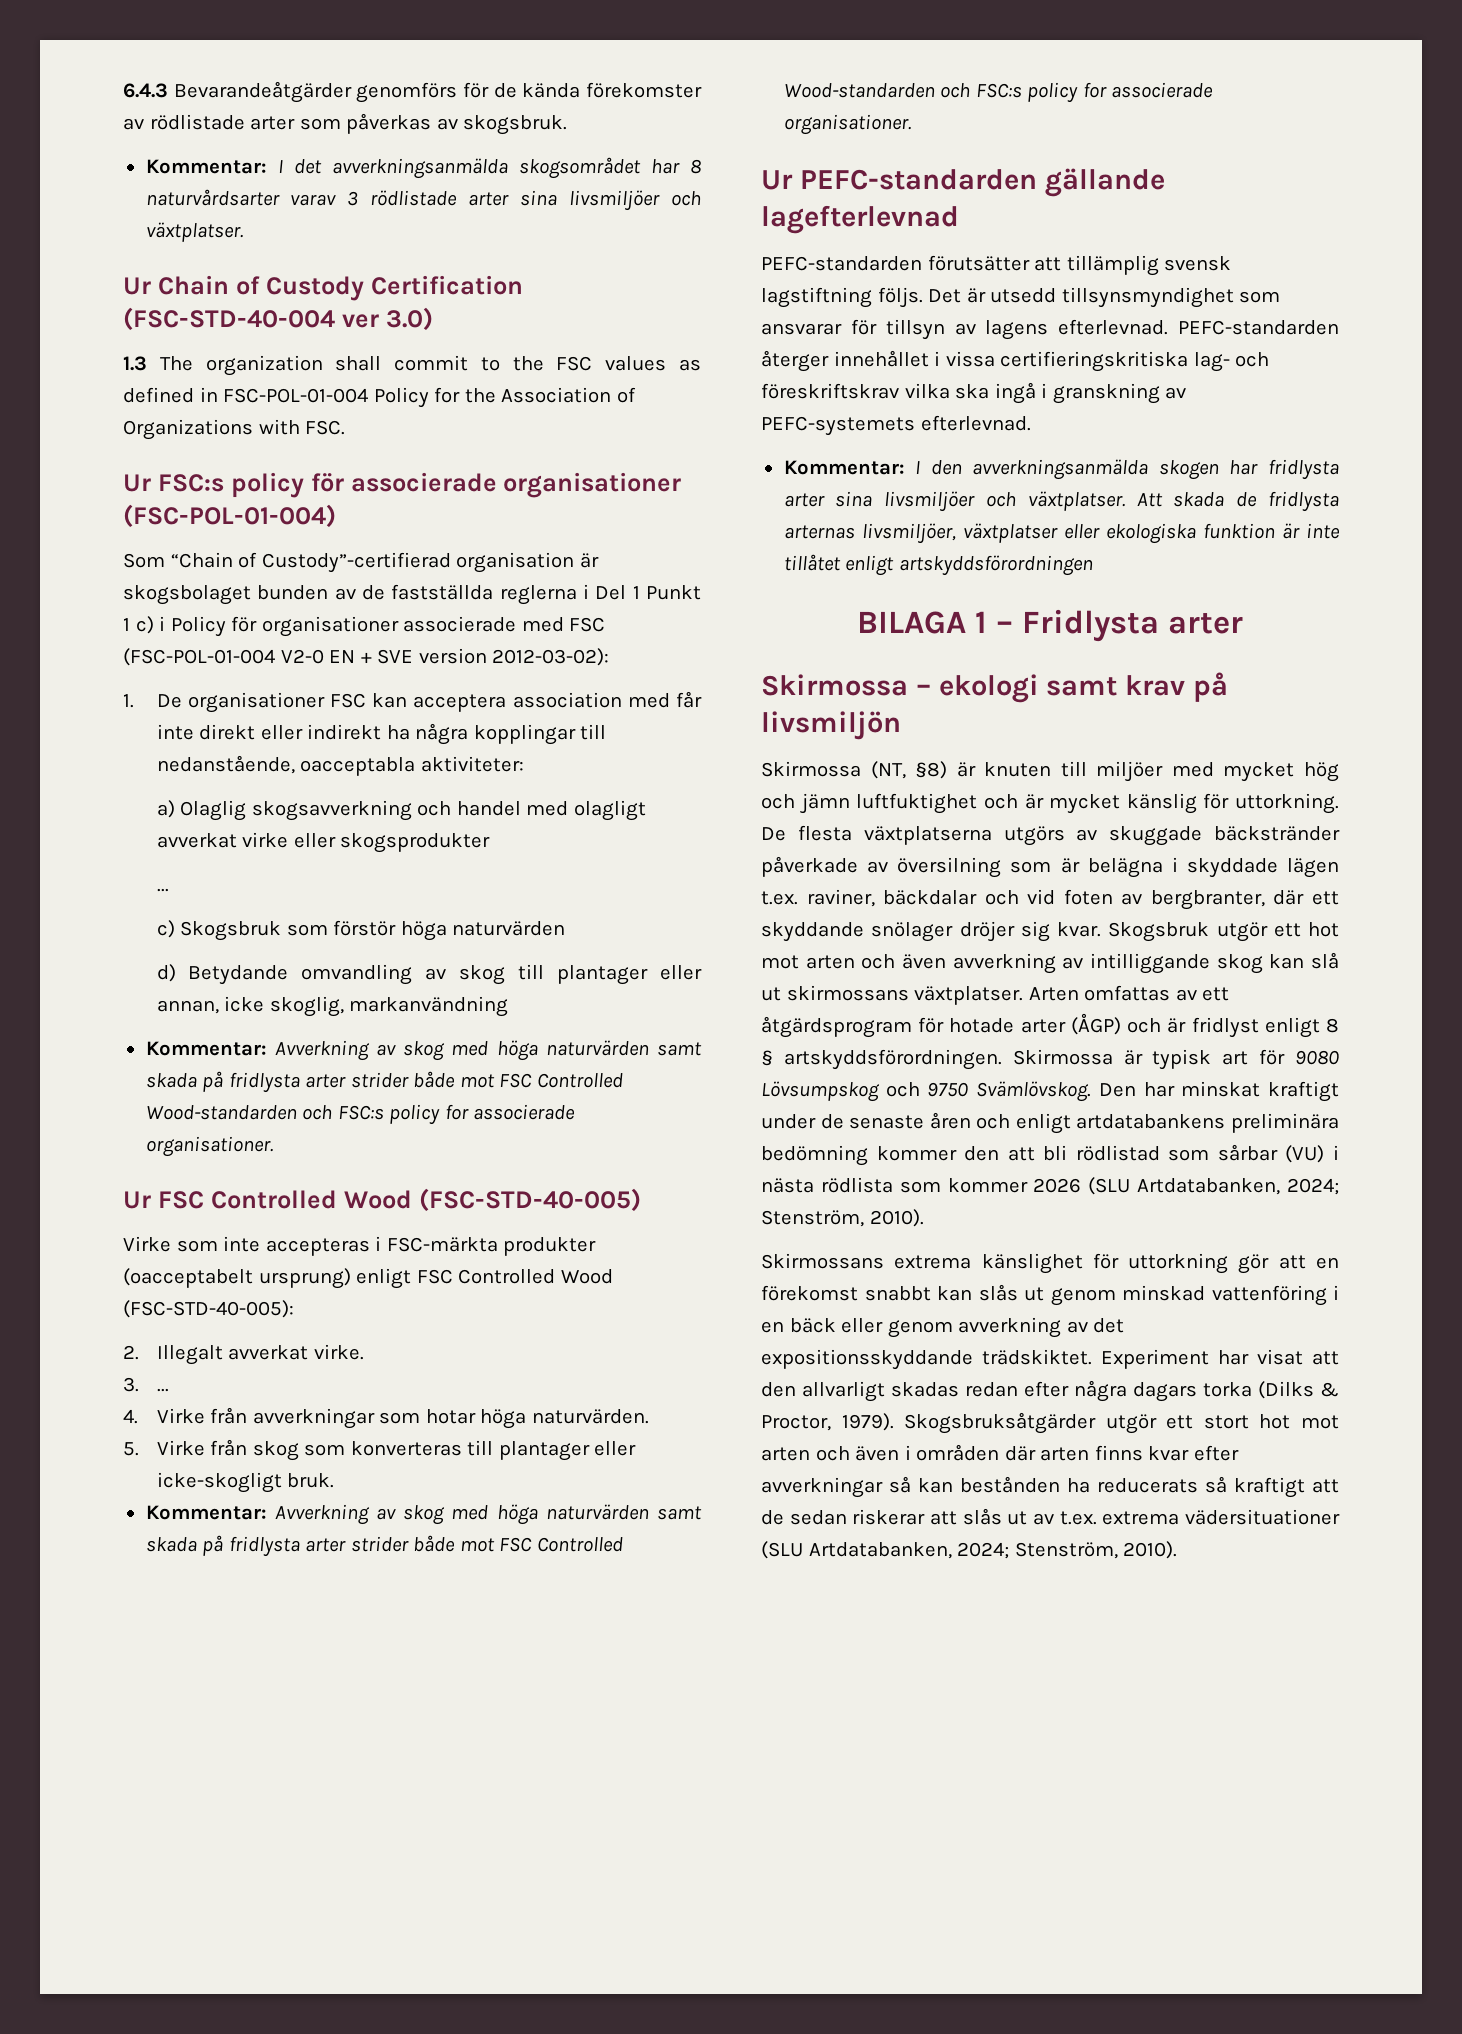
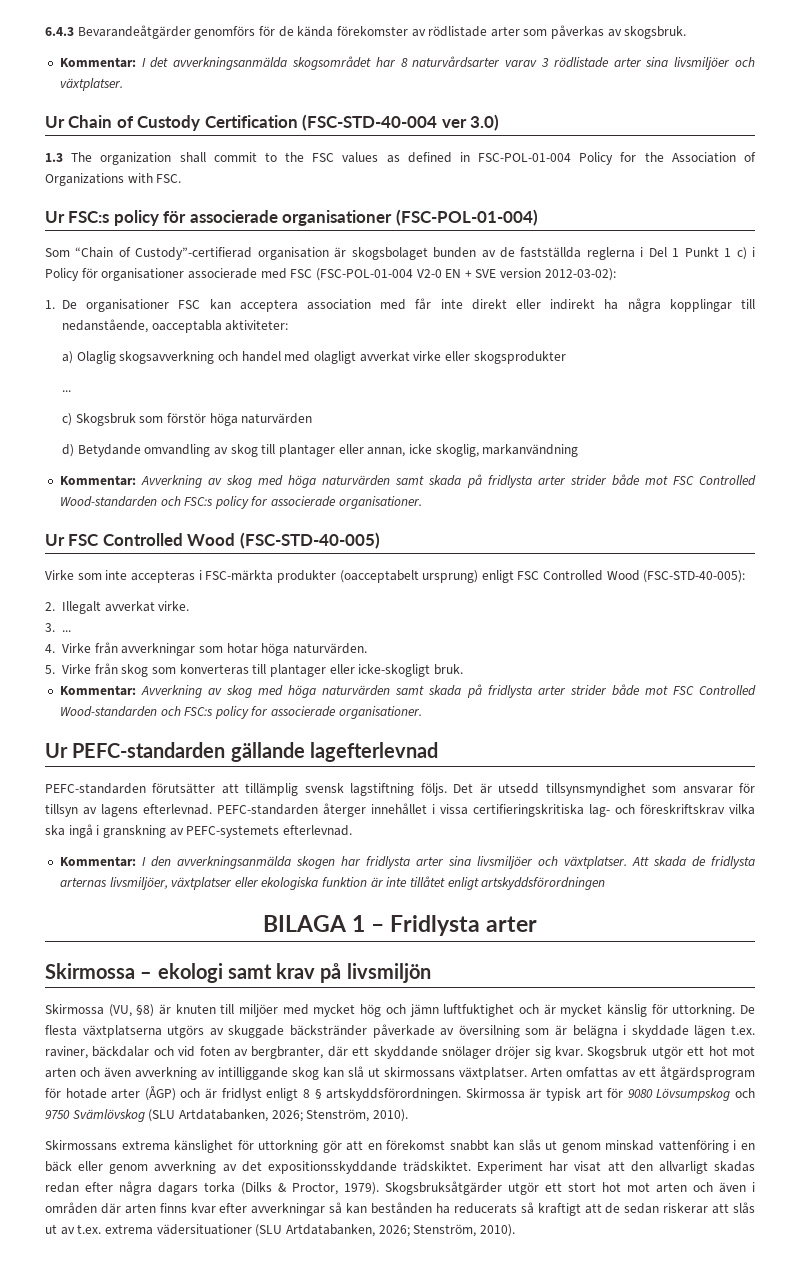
[870,761,906,779] (NT, -> [108,1004,132,1017] (VU,
[976,1081,1339,1102] [761,1112,1339,1134] [761,1144,1339,1166] [761,1177,1339,1195] Svämlövskog. Den har minskat kraftigt under de senaste åren och enligt artdatabankens preliminära bedömning kommer den att bli rödlistad som sårbar (VU) i nästa rödlista som kommer 2026 (SLU Artdatabanken, 2024; -> [72,1109,303,1122] Svämlövskog (SLU Artdatabanken, 2026;
[957,1542,1010,1559] 2024; -> [378,1225,410,1237] 2026;

